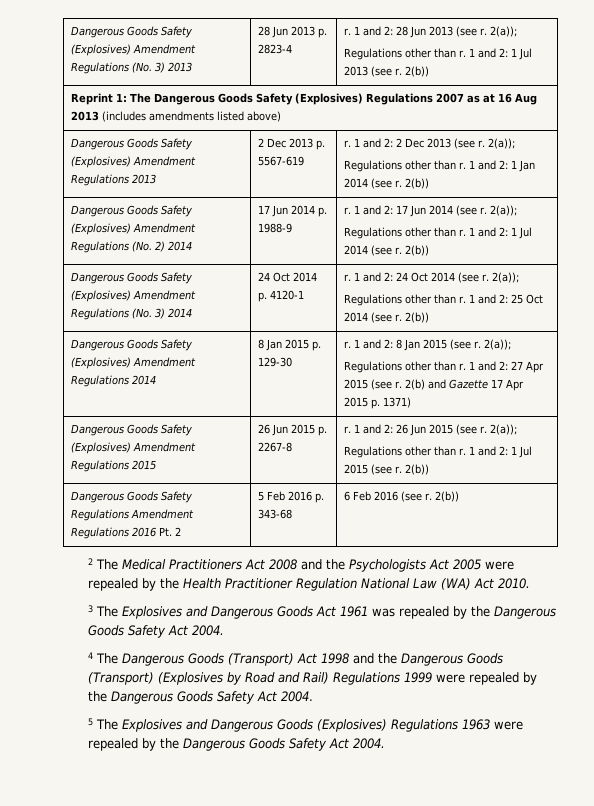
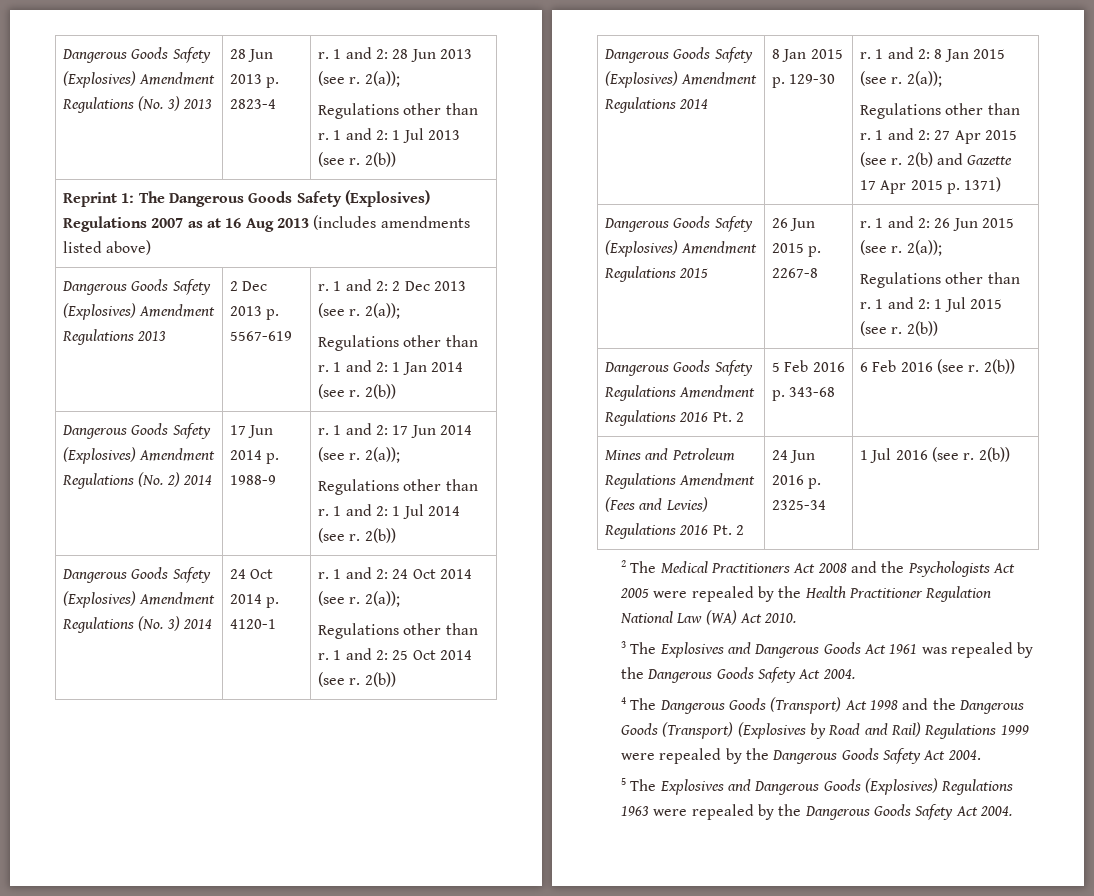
(460, 496) none -> [605,448,735,461] [604,473,756,489] [605,497,708,512] [604,523,744,539] [772,450,816,463] [772,475,822,489] [772,500,827,510] [860,447,1010,463] // Mines and Petroleum Regulations Amendment (Fees and Levies) Regulations 2016 Pt. 2 | 24 Jun 2016 p. 2325-34 | 1 Jul 2016 (see r. 2(b))

